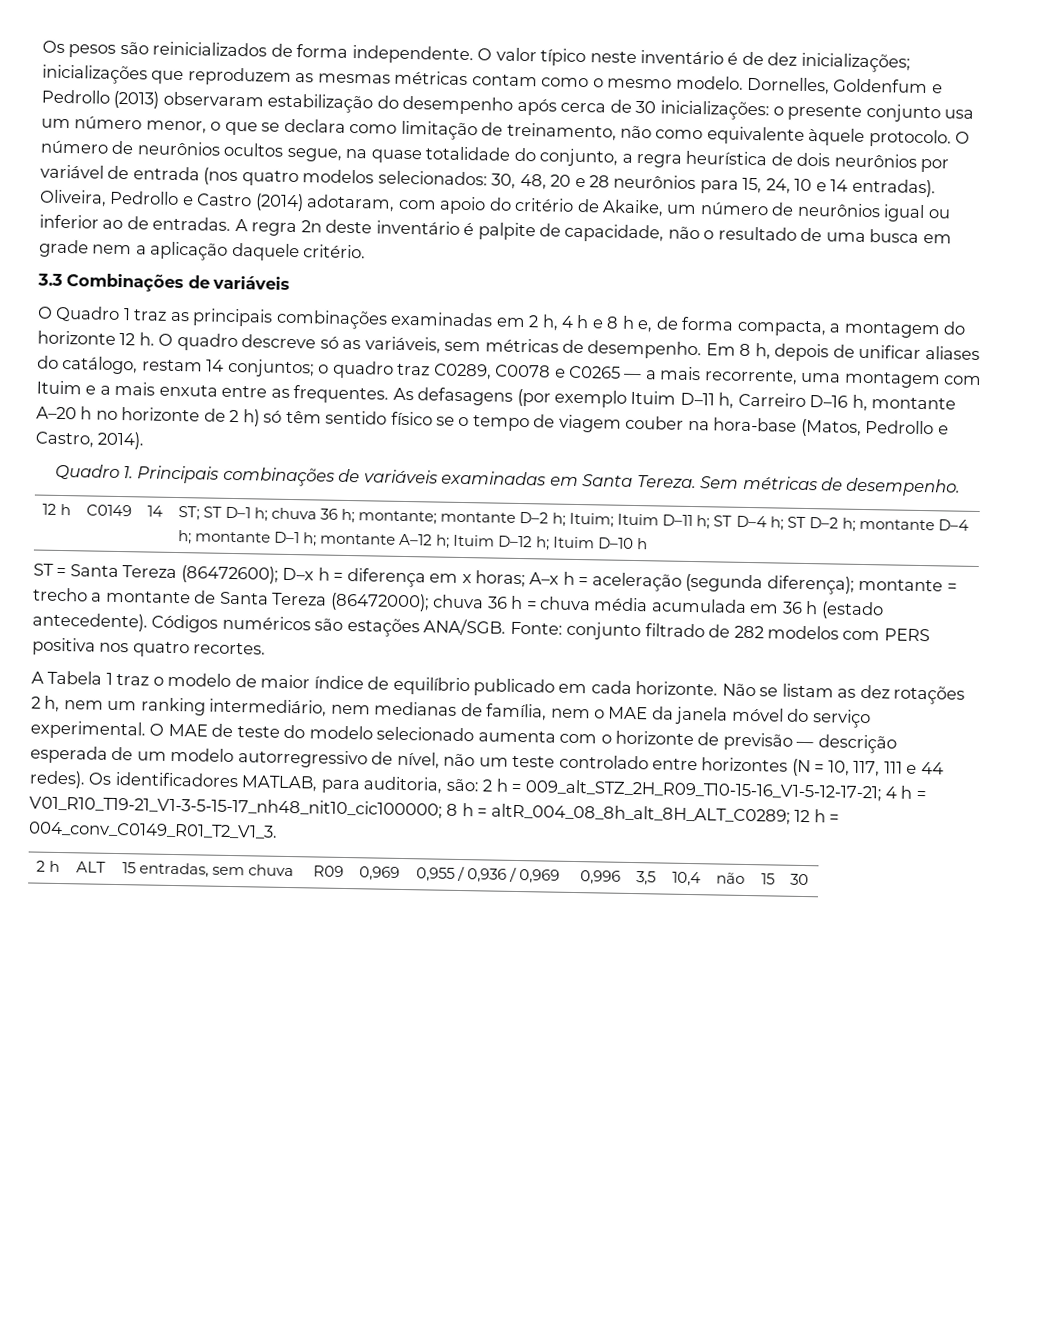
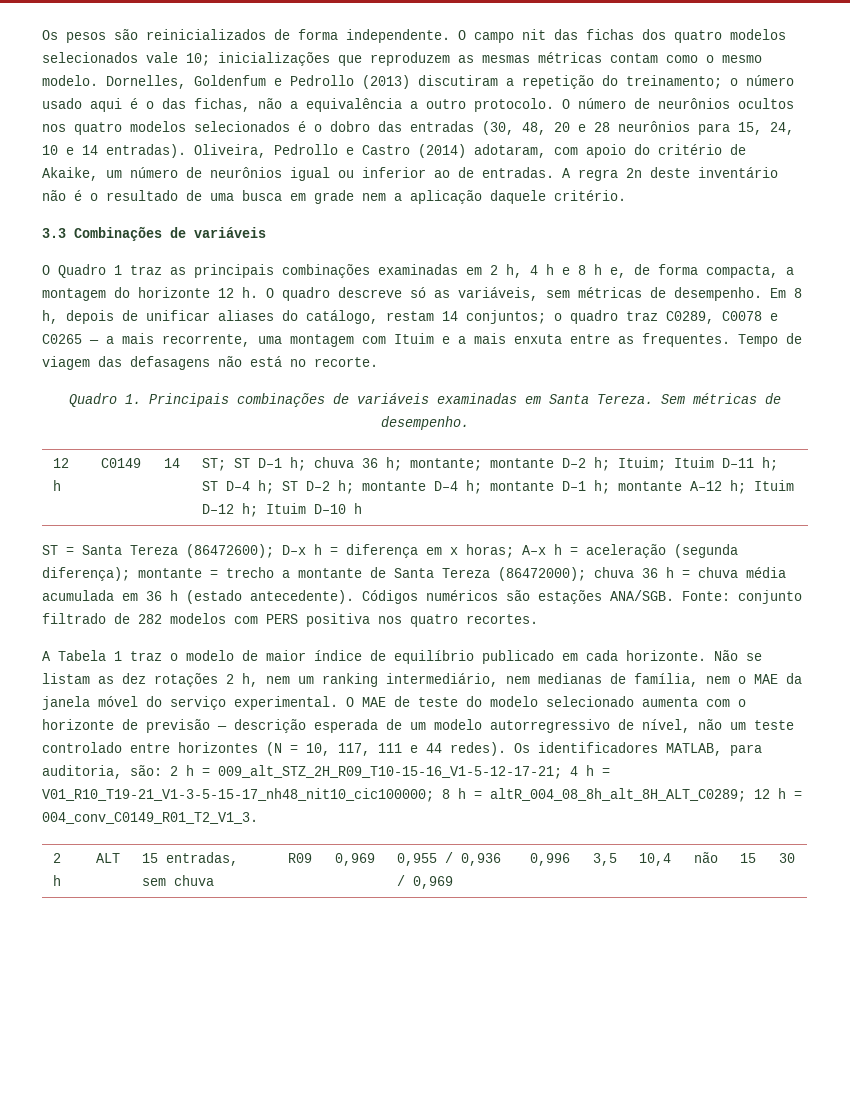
[495,47,911,73] valor típico neste inventário é de dez inicializações; -> [474,29,786,43] [42,52,210,66] campo nit das fichas dos quatro modelos selecionados vale 10;
[162,91,975,123] [41,115,866,146] observaram estabilização do desempenho após cerca de 30 inicializações: o presente conjunto usa um número menor, o que se declara como limitação de treinamento, não como equivalente àquele -> [418,75,794,89] [42,98,466,112] discutiram a repetição do treinamento; o número usado aqui é o das fichas, não a equivalência a outro
[286,146,950,173] [40,164,517,189] segue, na quase totalidade do conjunto, a regra heurística de dois neurônios por variável de entrada (nos quatro modelos selecionados: 30, -> [42,121,514,135] nos quatro modelos selecionados é o dobro das entradas (30,
[463,221,700,243] é palpite de capacidade, não -> [42,190,82,201] não é
[392,387,957,412] [36,406,949,437] [35,431,145,450] As defasagens (por exemplo Ituim D–11 h, Carreiro D–16 h, montante A–20 h no horizonte de 2 h) só têm sentido físico se o tempo de viagem couber na hora-base (Matos, Pedrollo e Castro, 2014). -> [738,333,802,347] [42,356,378,370] Tempo de viagem das defasagens não está no recorte.

